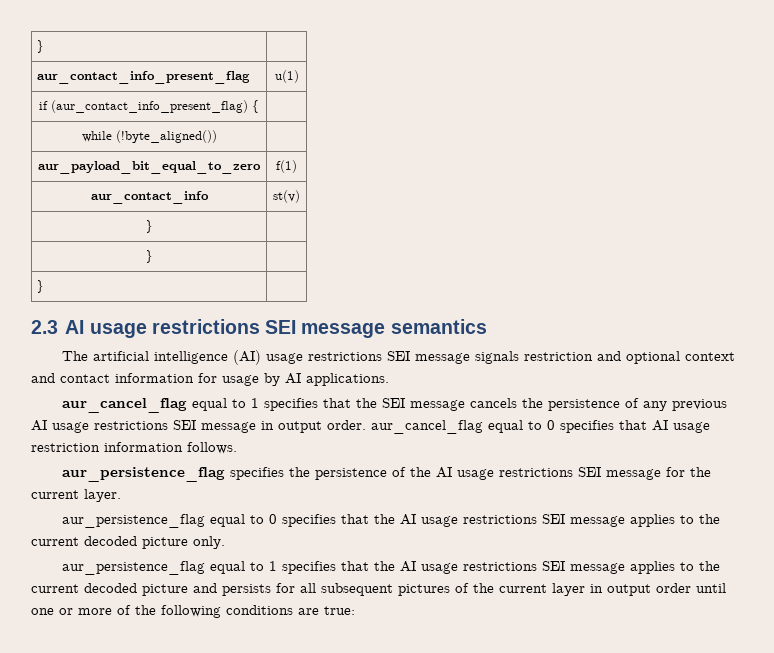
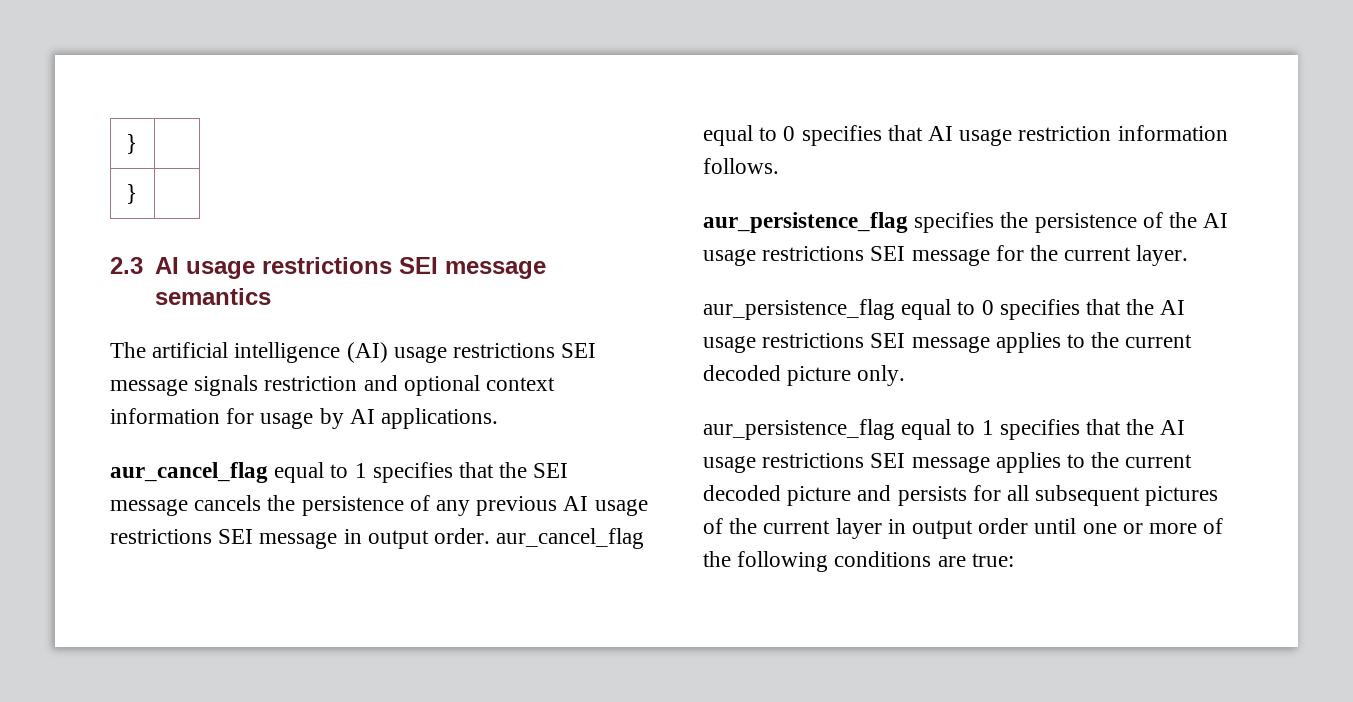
[37,40,45,53] [37,71,251,84] [274,70,299,83] [39,100,259,113] [81,130,217,143] [38,161,261,174] [276,160,297,173] [90,191,209,204] [273,190,300,203] [145,220,153,233] [145,250,153,263] } | // aur_contact_info_present_flag | u(1) // if (aur_contact_info_present_flag) { | // while (!byte_aligned()) | // aur_payload_bit_equal_to_zero | f(1) // aur_contact_info | st(v) // } | // } | -> [126,134,138,154] } |
[31,373,110,383] and contact -> (556, 384) none

